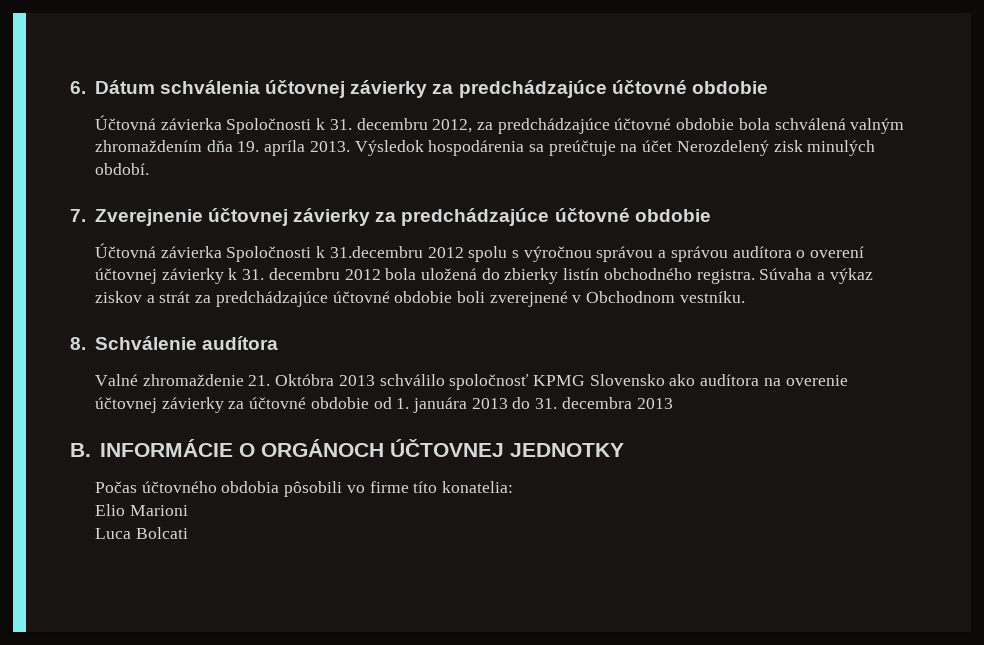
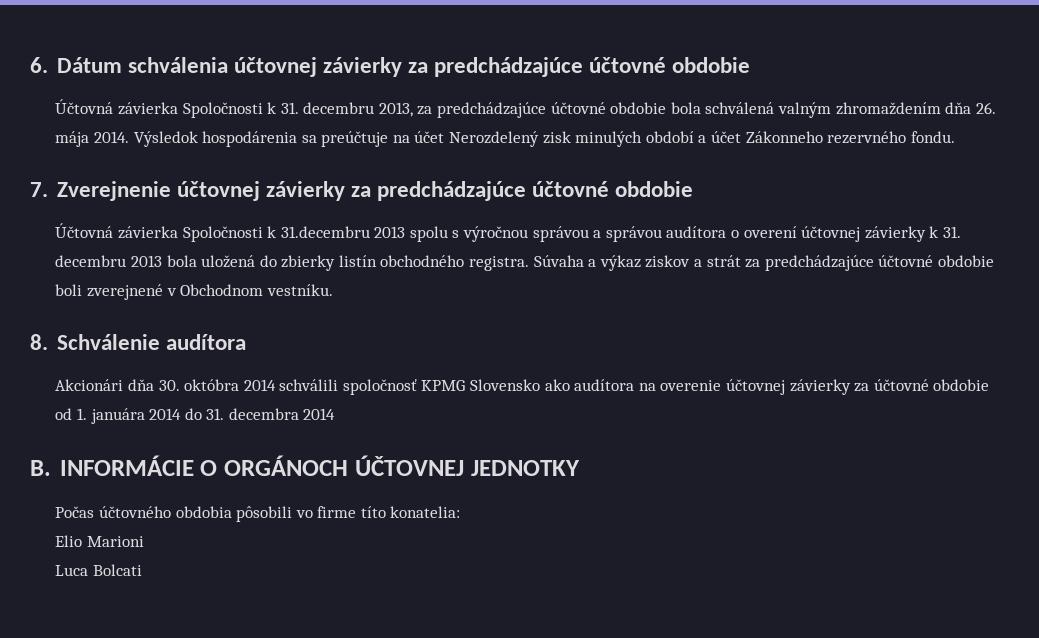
[432,119,473,133] 2012, -> [378,102,413,117] 2013,
[237,140,350,156] 19. apríla 2013. -> [975,102,996,114] [55,131,129,147] 26. mája 2014.
[94,163,149,175] období. -> [645,131,955,144] období a účet Zákonneho rezervného fondu.
[427,247,464,258] 2012 -> [374,226,406,238] 2013
[344,269,381,280] 2012 -> [130,255,162,267] 2013
[94,374,445,386] Valné zhromaždenie 21. Októbra 2013 schválilo -> [55,379,339,391] Akcionári dňa 30. októbra 2014 schválili
[471,398,508,409] 2013 -> [149,408,182,420] 2014
[636,398,673,409] 2013 -> [303,408,336,420] 2014

